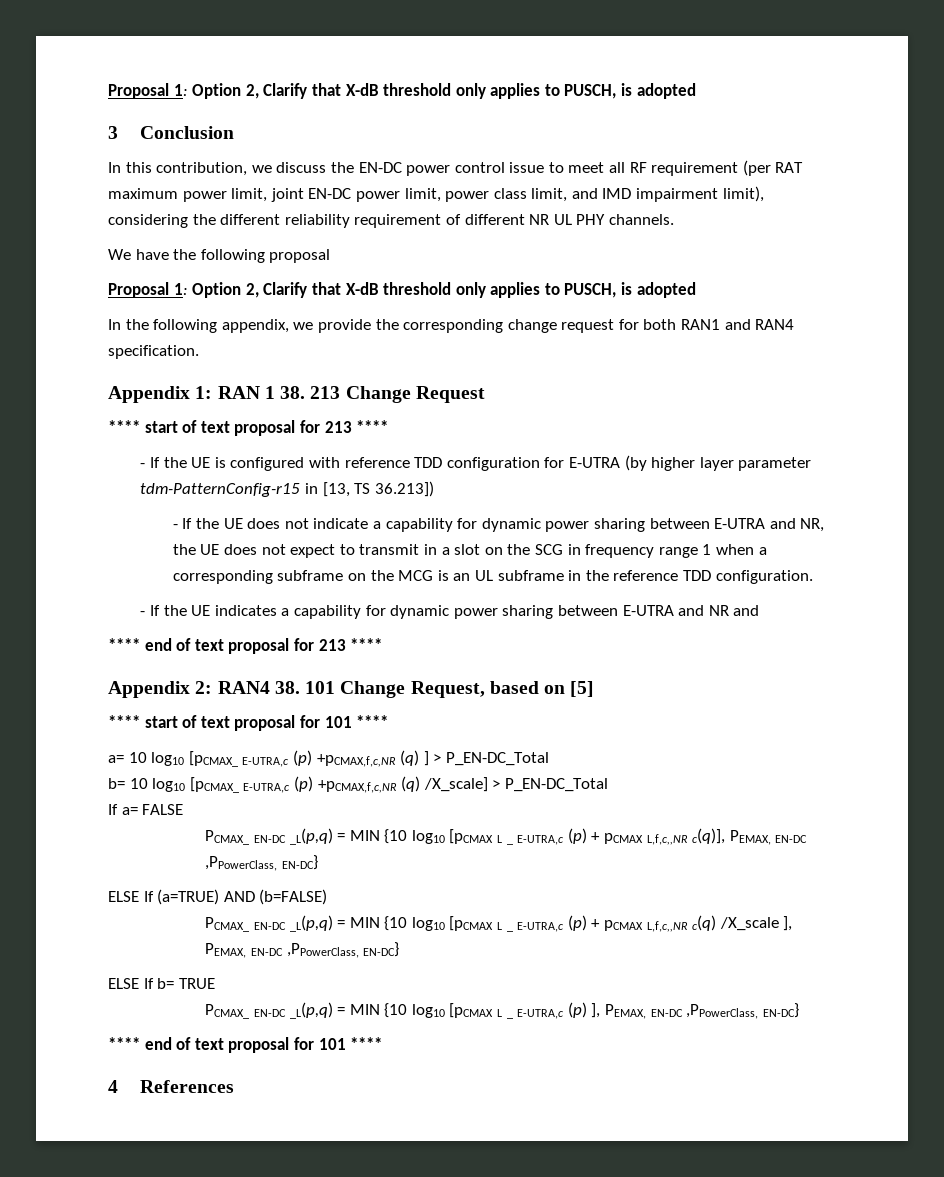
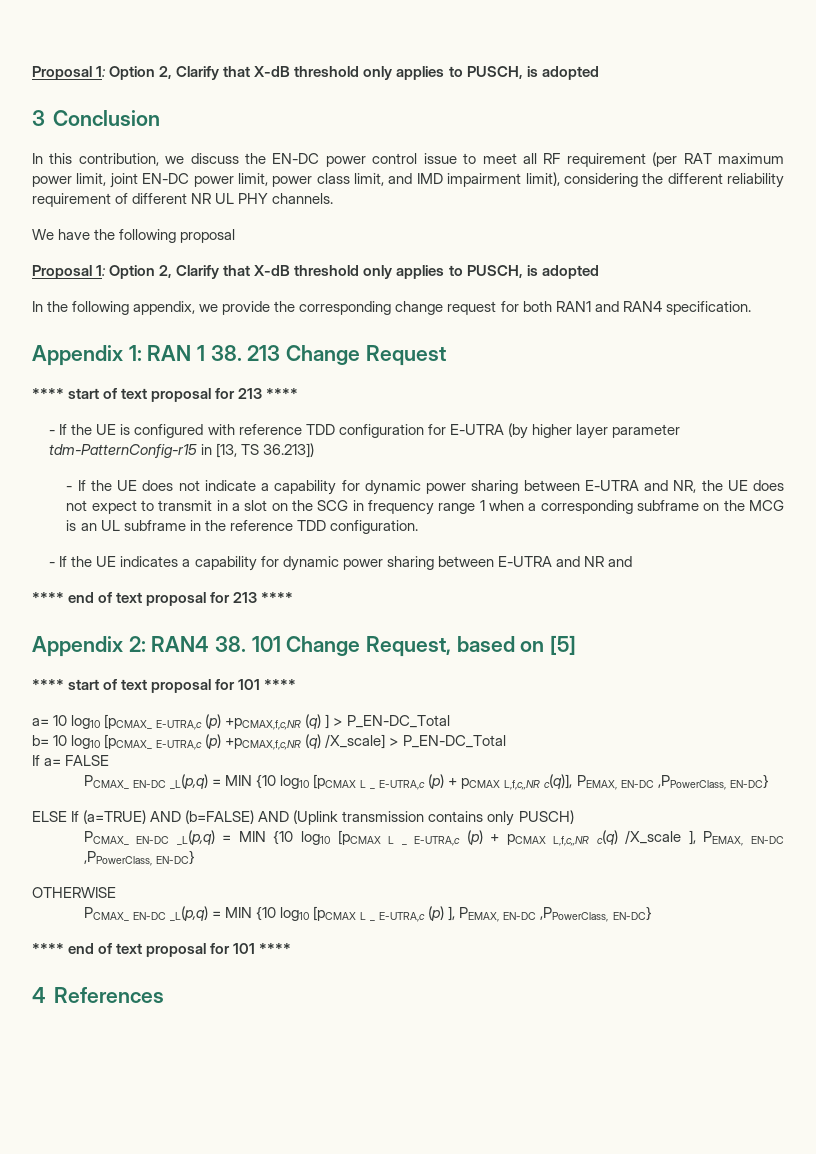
(328, 897) none -> [258,810,574,826] AND (Uplink transmission contains only PUSCH)
[108,978,215,989] ELSE If b= TRUE -> [32,887,116,898] OTHERWISE

